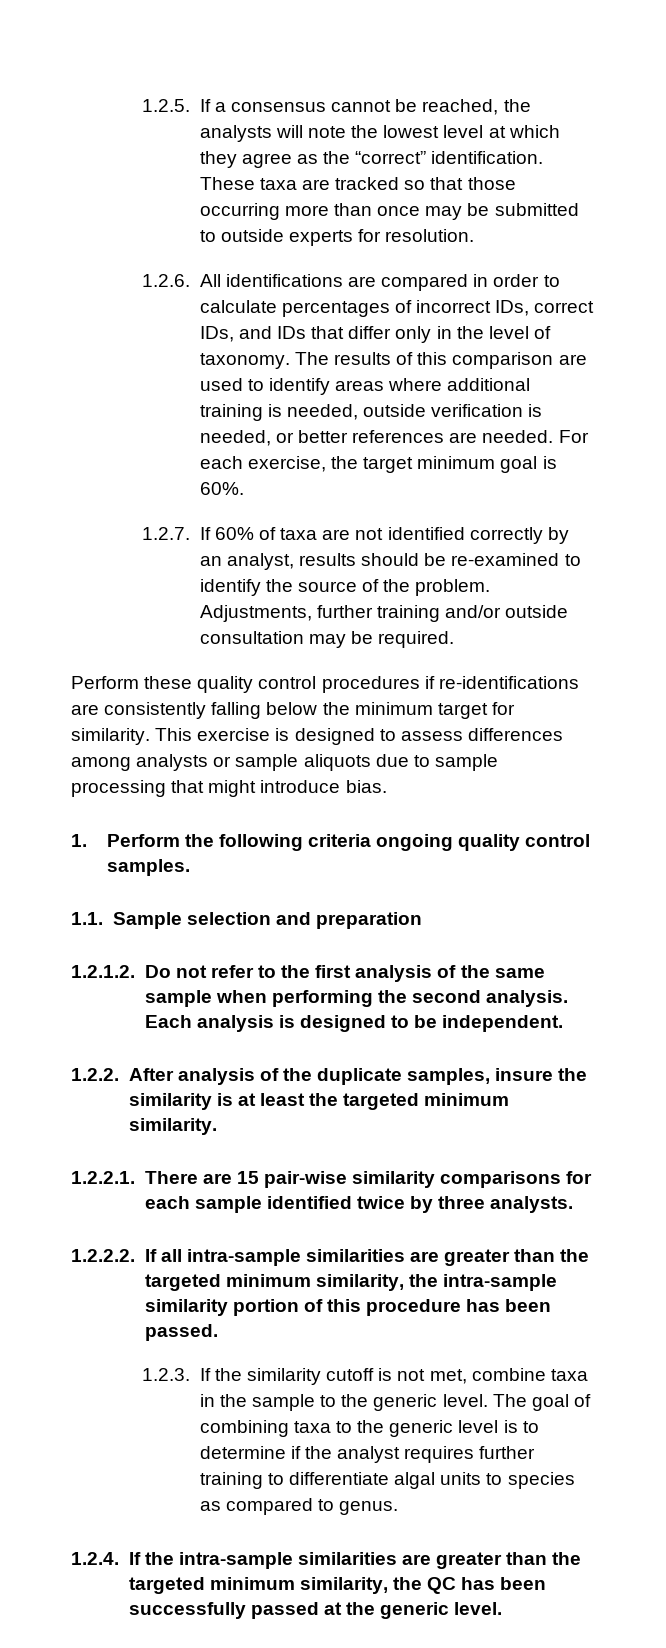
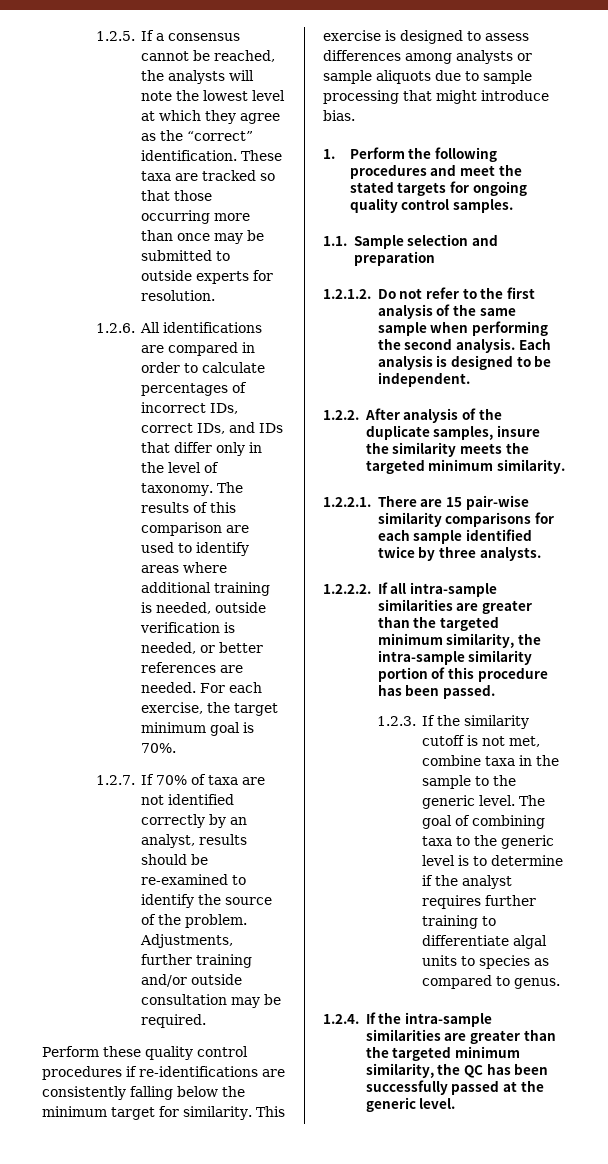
[199,482,244,495] 60%. -> [141,743,177,753] 70%.
[214,527,254,540] 60% -> [156,775,188,785] 70%
[308,834,372,847] criteria -> [349,164,522,179] [349,181,470,196] procedures and meet the stated targets for
[216,1093,305,1106] is at least -> [460,443,503,454] meets

